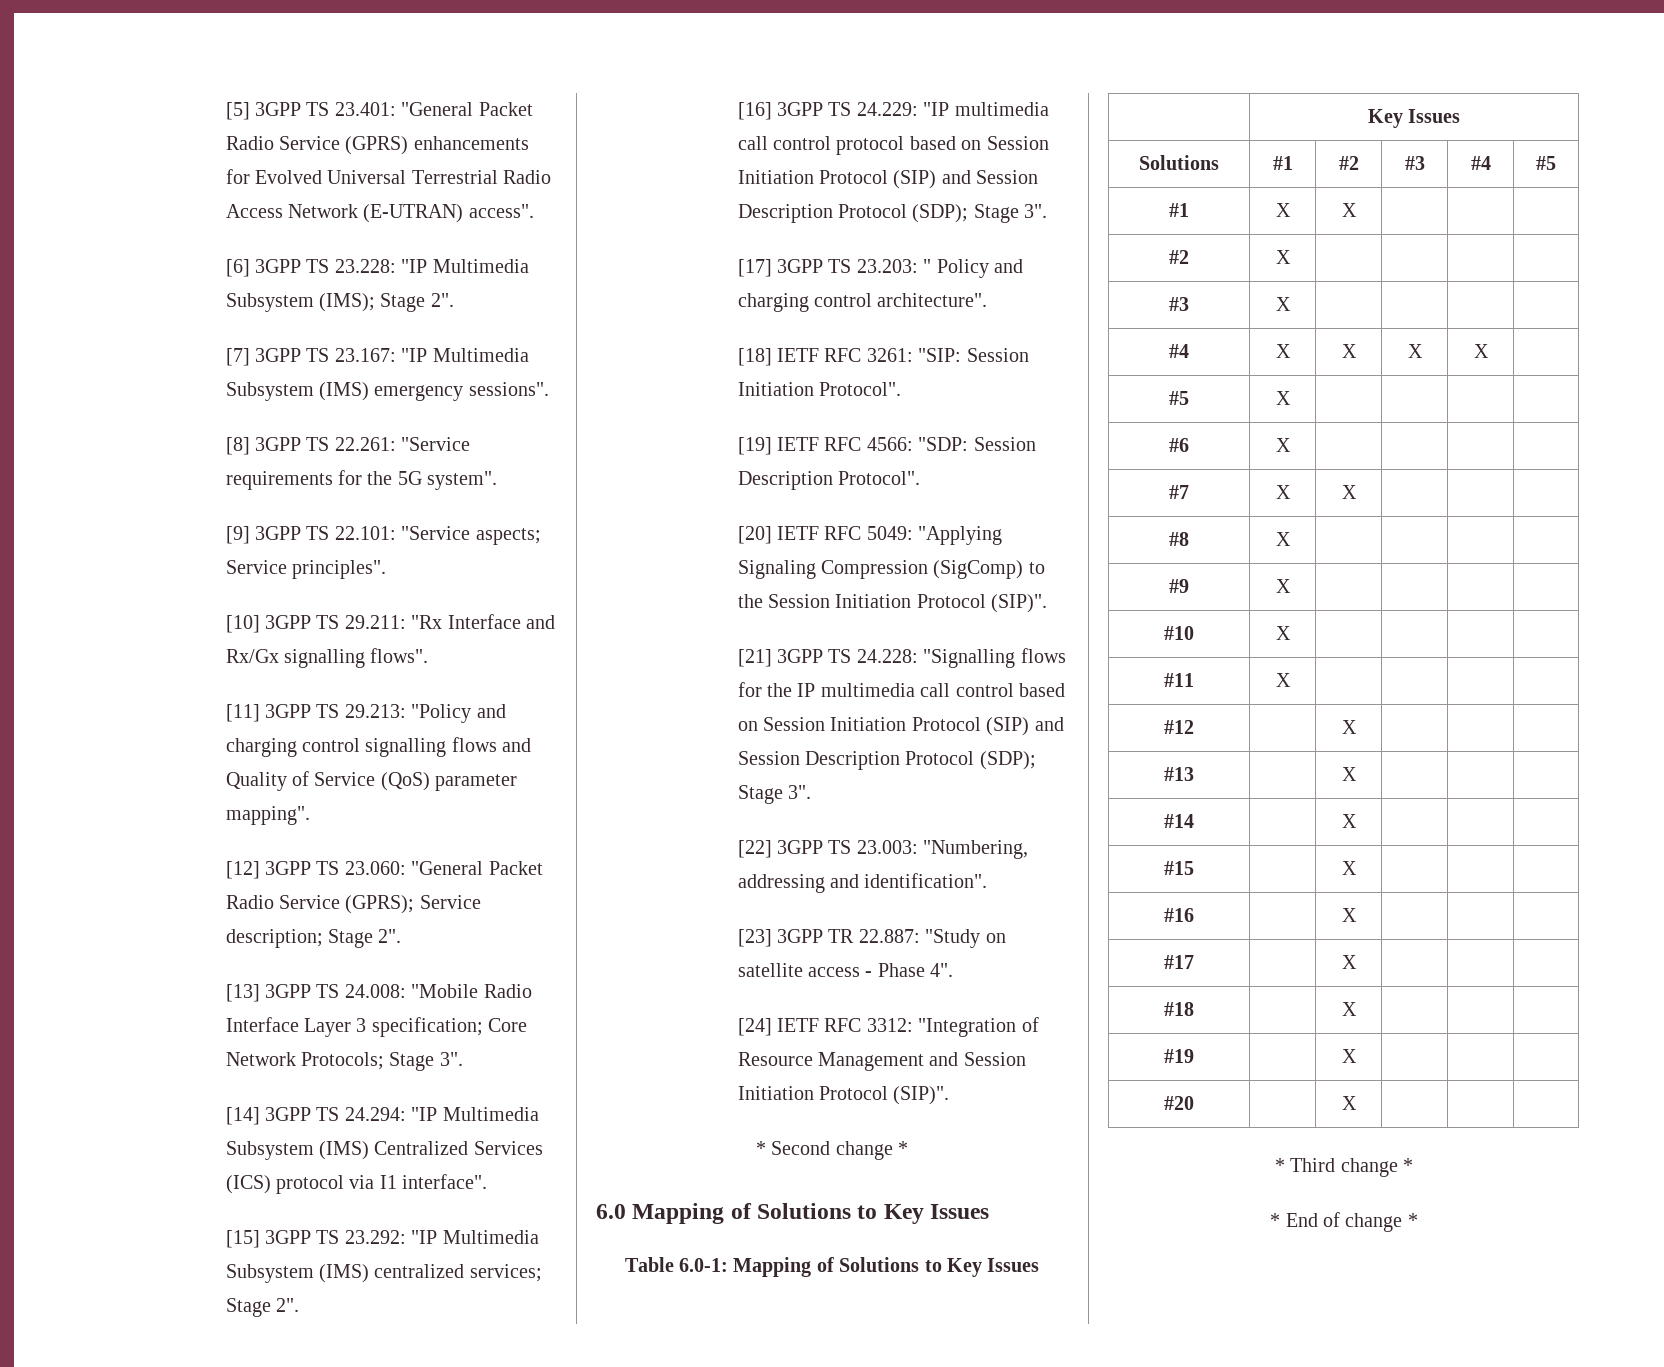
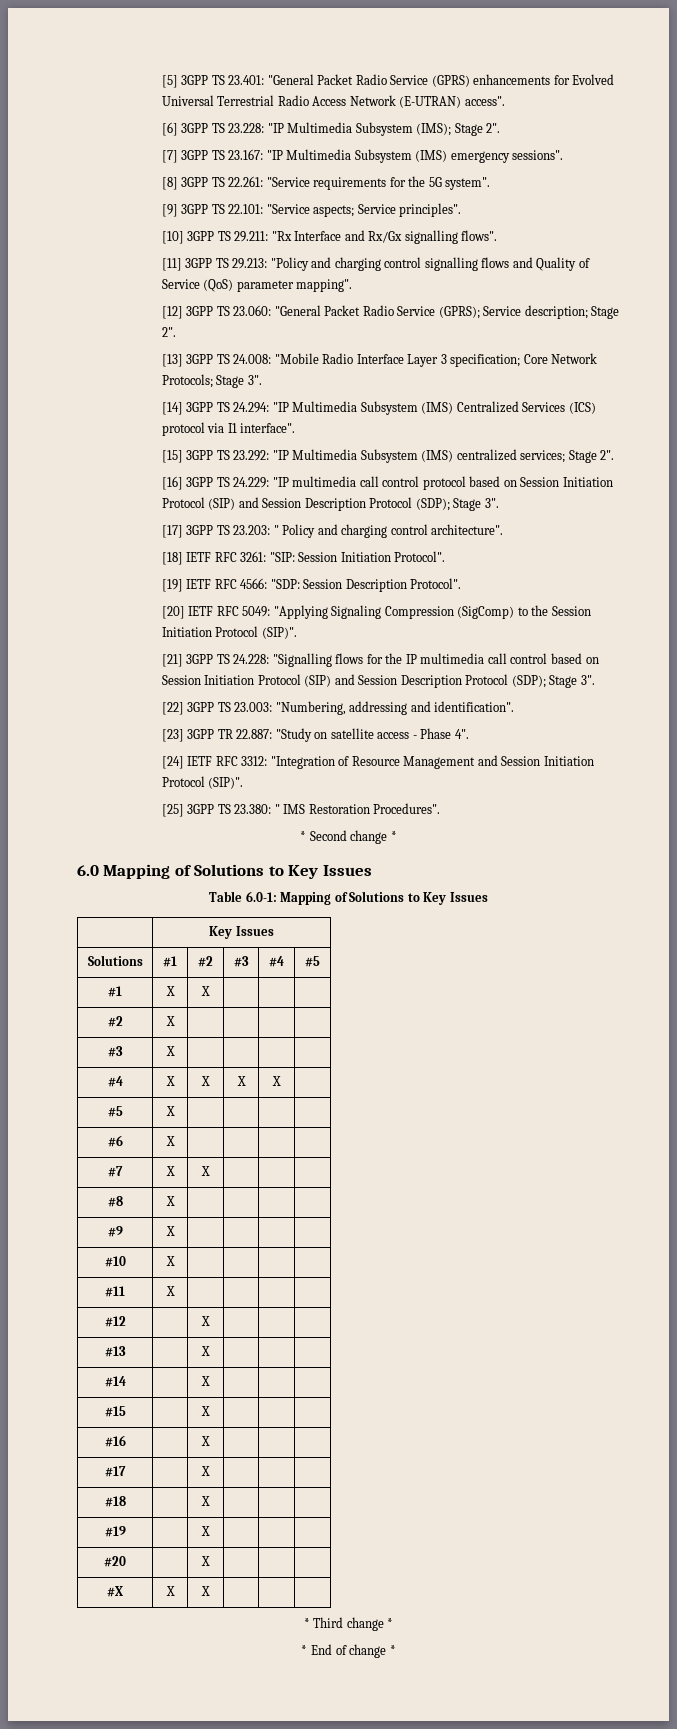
(950, 1095) none -> [161,803,441,817] // [25] 3GPP TS 23.380: " IMS Restoration Procedures".
(1357, 1103) none -> [107,1586,123,1597] [165,1586,175,1596] [201,1586,210,1596] // #X | X | X | | |

